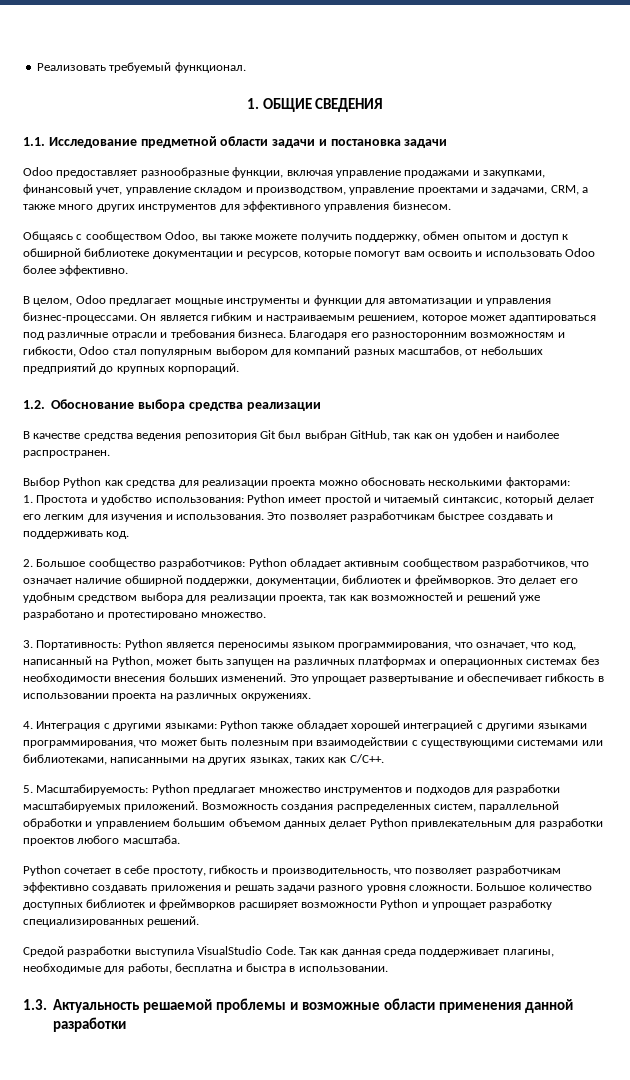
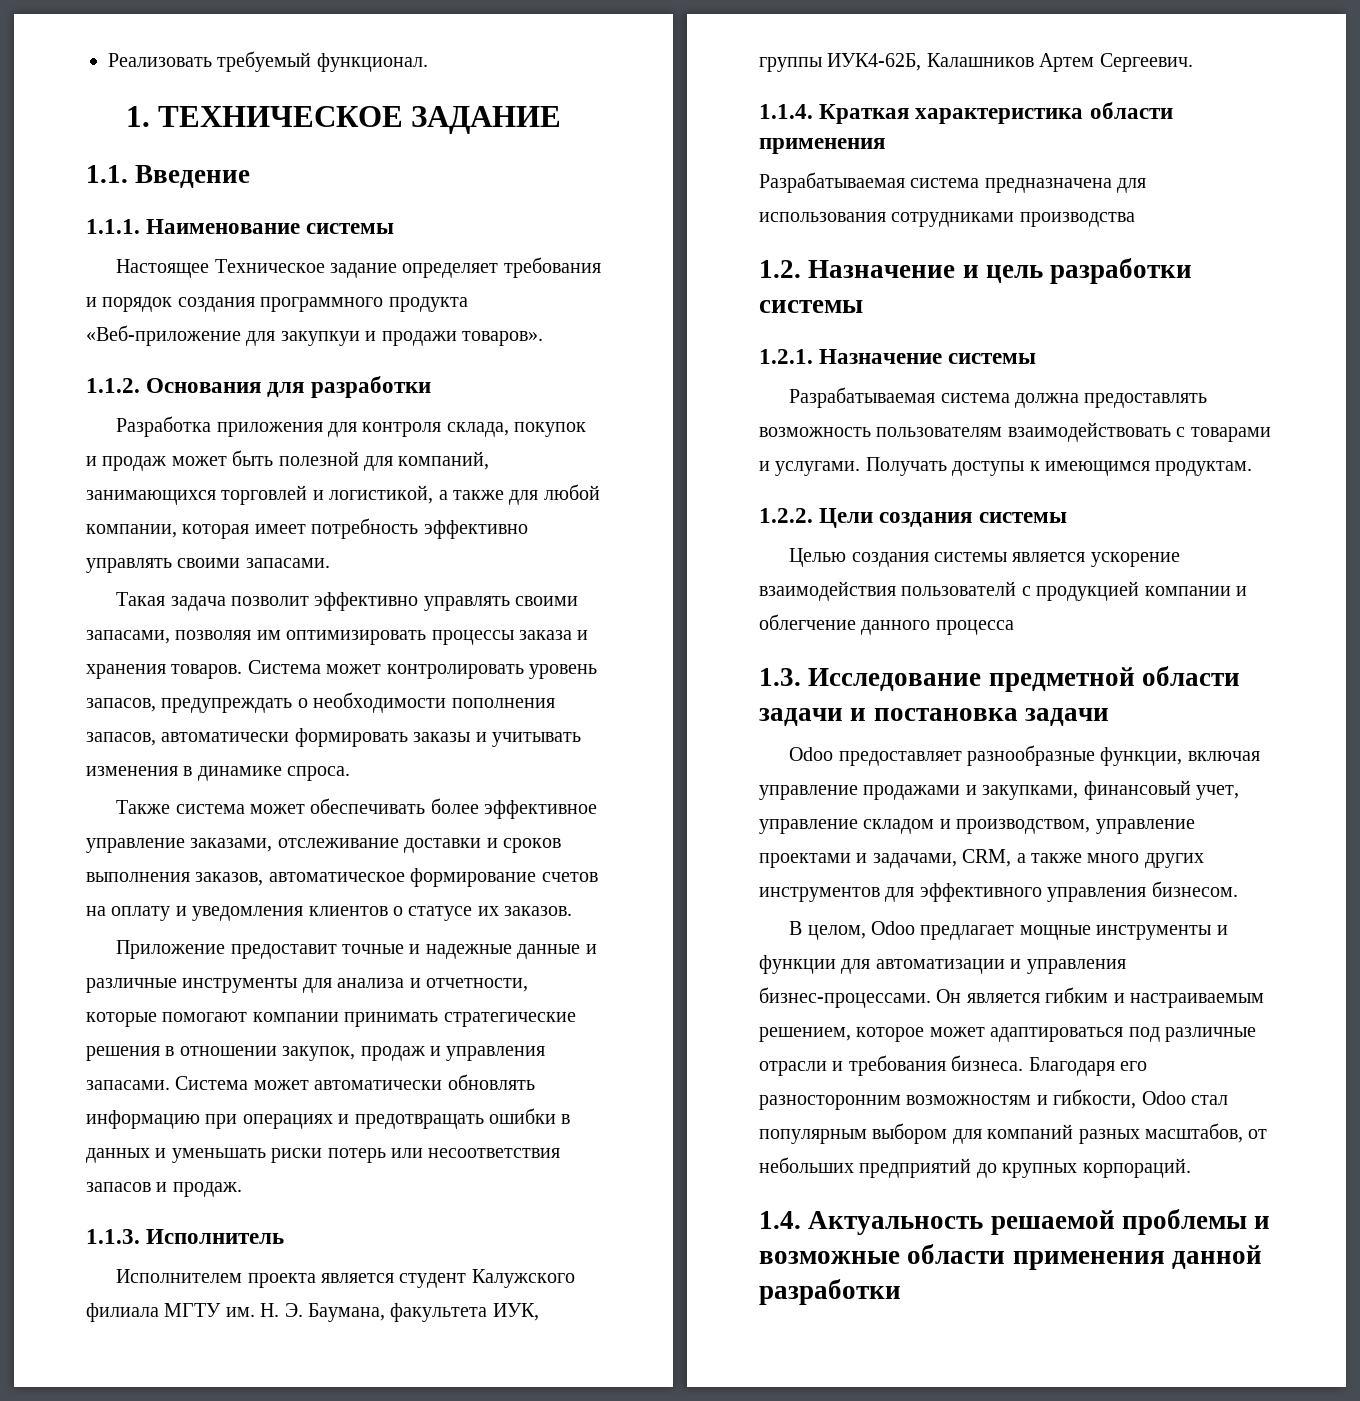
[262,98,384,112] ОБЩИЕ СВЕДЕНИЯ -> [158,106,562,134] ТЕХНИЧЕСКОЕ ЗАДАНИЕ
(45, 141) none -> [135,165,251,188] [86,219,395,234] [116,257,601,278] [86,297,468,312] [86,325,543,346] [86,376,431,398] [116,416,587,437] [86,450,490,471] [86,484,600,505] [86,518,528,539] [86,558,330,573] [116,592,579,611] [86,630,589,645] [86,660,597,679] [86,692,555,713] [86,728,581,747] [86,766,351,781] [116,798,598,819] [86,838,561,853] [86,868,598,887] [86,906,573,921] [116,940,597,959] [86,978,528,993] [86,1012,576,1027] [86,1046,546,1061] [86,1074,535,1090] [86,1108,571,1129] [86,1148,561,1163] [86,1182,242,1197] [86,1229,285,1244] [116,1269,575,1288] [86,1303,539,1322] [759,53,1193,72] [759,102,1173,124] [759,138,885,154] [759,172,1147,193] [759,212,1135,227] [759,258,1193,284] [759,300,863,313] [759,349,1037,364] [789,387,1208,408] [759,422,1271,442] [759,457,1253,476] [759,508,1067,528] [789,548,1180,567] [759,581,1247,601] [759,614,1014,635] [759,668,801,686] Введение // 1.1.1. Наименование системы // Настоящее Техническое задание определяет требования и порядок создания программного продукта «Веб-приложение для закупкуи и продажи товаров». // 1.1.2. Основания для разработки // Разработка приложения для контроля склада, покупок и продаж может быть полезной для компаний, занимающихся торговлей и логистикой, а также для любой компании, которая имеет потребность эффективно управлять своими запасами. // Такая задача позволит эффективно управлять своими запасами, позволяя им оптимизировать процессы заказа и хранения товаров. Система может контролировать уровень запасов, предупреждать о необходимости пополнения запасов, автоматически формировать заказы и учитывать изменения в динамике спроса. // Также система может обеспечивать более эффективное управление заказами, отслеживание доставки и сроков выполнения заказов, автоматическое формирование счетов на оплату и уведомления клиентов о статусе их заказов. // Приложение предоставит точные и надежные данные и различные инструменты для анализа и отчетности, которые помогают компании принимать стратегические решения в отношении закупок, продаж и управления запасами. Система может автоматически обновлять информацию при операциях и предотвращать ошибки в данных и уменьшать риски потерь или несоответствия запасов и продаж. // 1.1.3. Исполнитель // Исполнителем проекта является студент Калужского филиала МГТУ им. Н. Э. Баумана, факультета ИУК, группы ИУК4-62Б, Калашников Артем Сергеевич. // 1.1.4. Краткая характеристика области применения // Разрабатываемая система предназначена для использования сотрудниками производства // 1.2. Назначение и цель разработки системы // 1.2.1. Назначение системы // Разрабатываемая система должна предоставлять возможность пользователям взаимодействовать с товарами и услугами. Получать доступы к имеющимся продуктам. // 1.2.2. Цели создания системы // Целью создания системы является ускорение взаимодействия пользователй с продукцией компании и облегчение данного процесса // 1.3.
[23,231,568,242] [23,248,596,259] [23,265,129,276] // Общаясь с сообществом Odoo, вы также можете получить поддержку, обмен опытом и доступ к обширной библиотеке документации и ресурсов, которые помогут вам освоить и использовать Odoo более эффективно. -> (1238, 889) none
[23,399,321,411] [23,430,560,441] [23,450,110,458] [23,477,570,488] [23,494,594,505] [23,511,554,522] [23,531,130,539] [23,558,590,569] [23,575,578,586] [23,592,541,603] [23,609,267,620] [23,639,576,650] [23,656,600,667] [23,673,604,684] [23,693,311,701] [23,720,587,731] [23,737,603,748] [23,754,384,765] [23,784,561,795] [23,801,560,812] [23,818,603,829] [23,835,180,846] [23,865,561,876] [23,882,592,893] [23,899,553,910] [23,916,200,927] [23,946,554,957] [23,963,388,974] [23,999,47,1010] 1.2. Обоснование выбора средства реализации // В качестве средства ведения репозитория Git был выбран GitHub, так как он удобен и наиболее распространен. // Выбор Python как средства для реализации проекта можно обосновать несколькими факторами: // 1. Простота и удобство использования: Python имеет простой и читаемый синтаксис, который делает его легким для изучения и использования. Это позволяет разработчикам быстрее создавать и поддерживать код. // 2. Большое сообщество разработчиков: Python обладает активным сообществом разработчиков, что означает наличие обширной поддержки, документации, библиотек и фреймворков. Это делает его удобным средством выбора для реализации проекта, так как возможностей и решений уже разработано и протестировано множество. // 3. Портативность: Python является переносимы языком программирования, что означает, что код, написанный на Python, может быть запущен на различных платформах и операционных системах без необходимости внесения больших изменений. Это упрощает развертывание и обеспечивает гибкость в использовании проекта на различных окружениях. // 4. Интеграция с другими языками: Python также обладает хорошей интеграцией с другими языками программирования, что может быть полезным при взаимодействии с существующими системами или библиотеками, написанными на других языках, таких как C/C++. // 5. Масштабируемость: Python предлагает множество инструментов и подходов для разработки масштабируемых приложений. Возможность создания распределенных систем, параллельной обработки и управлением большим объемом данных делает Python привлекательным для разработки проектов любого масштаба. // Python сочетает в себе простоту, гибкость и производительность, что позволяет разработчикам эффективно создавать приложения и решать задачи разного уровня сложности. Большое количество доступных библиотек и фреймворков расширяет возможности Python и упрощает разработку специализированных решений. // Средой разработки выступила VisualStudio Code. Так как данная среда поддерживает плагины, необходимые для работы, бесплатна и быстра в использовании. // 1.3. -> [759,1211,801,1229] 1.4.

